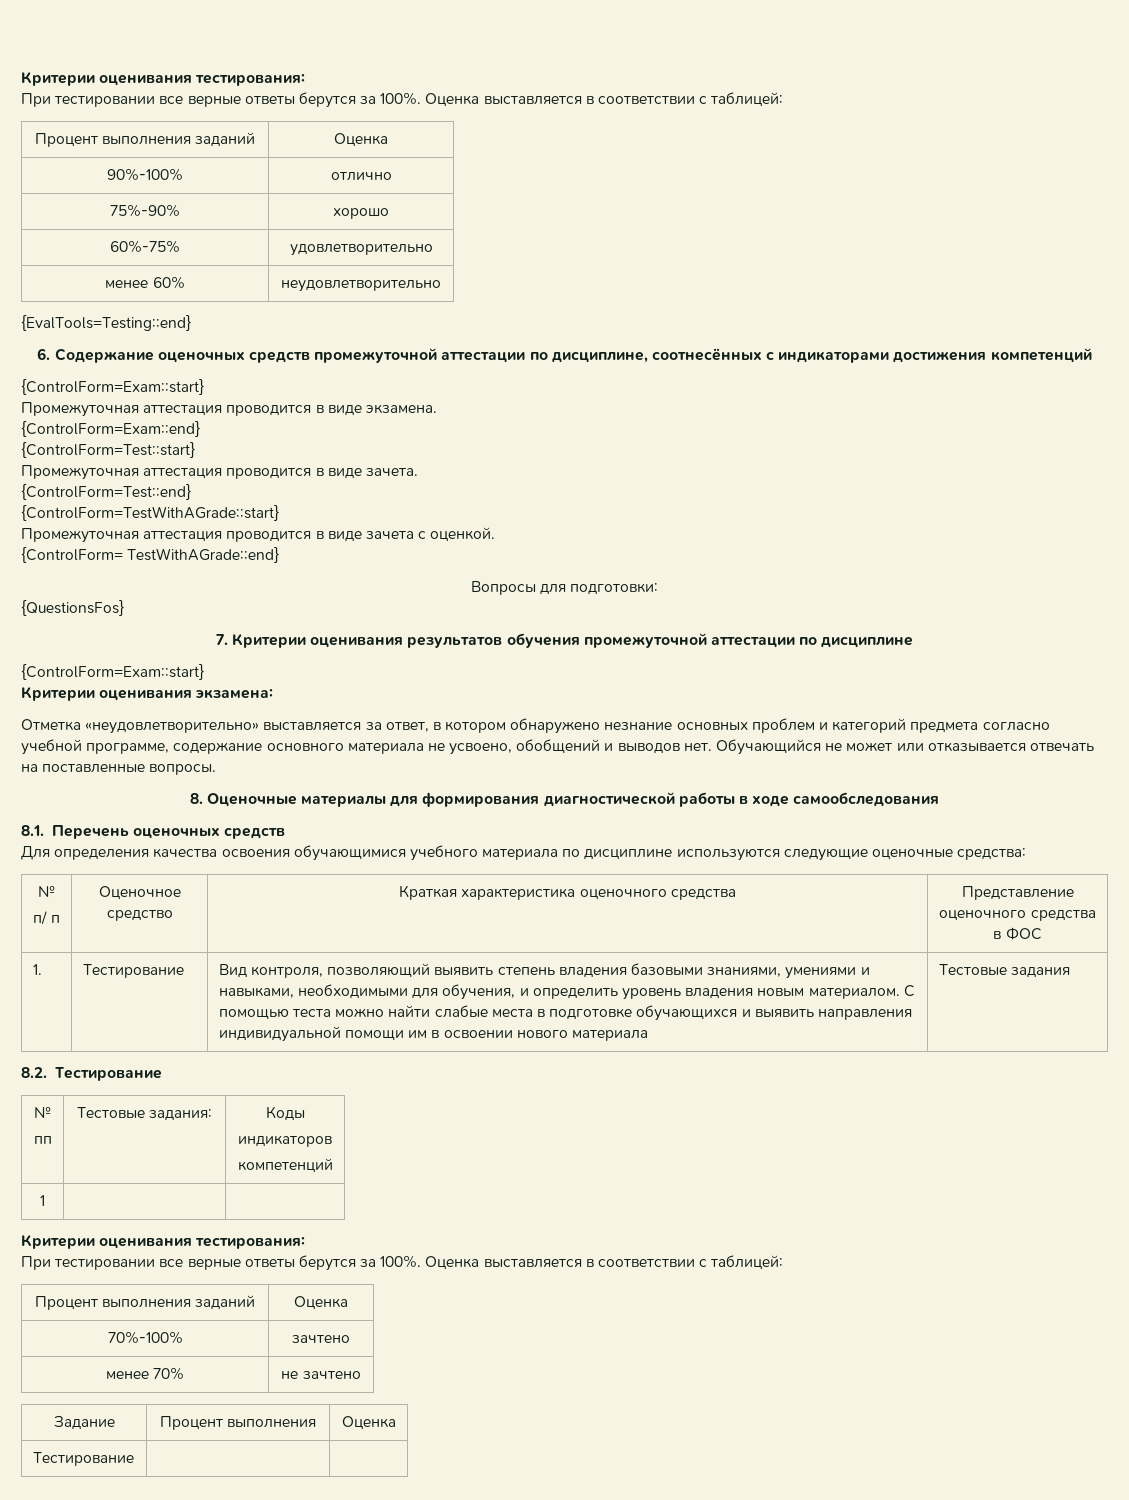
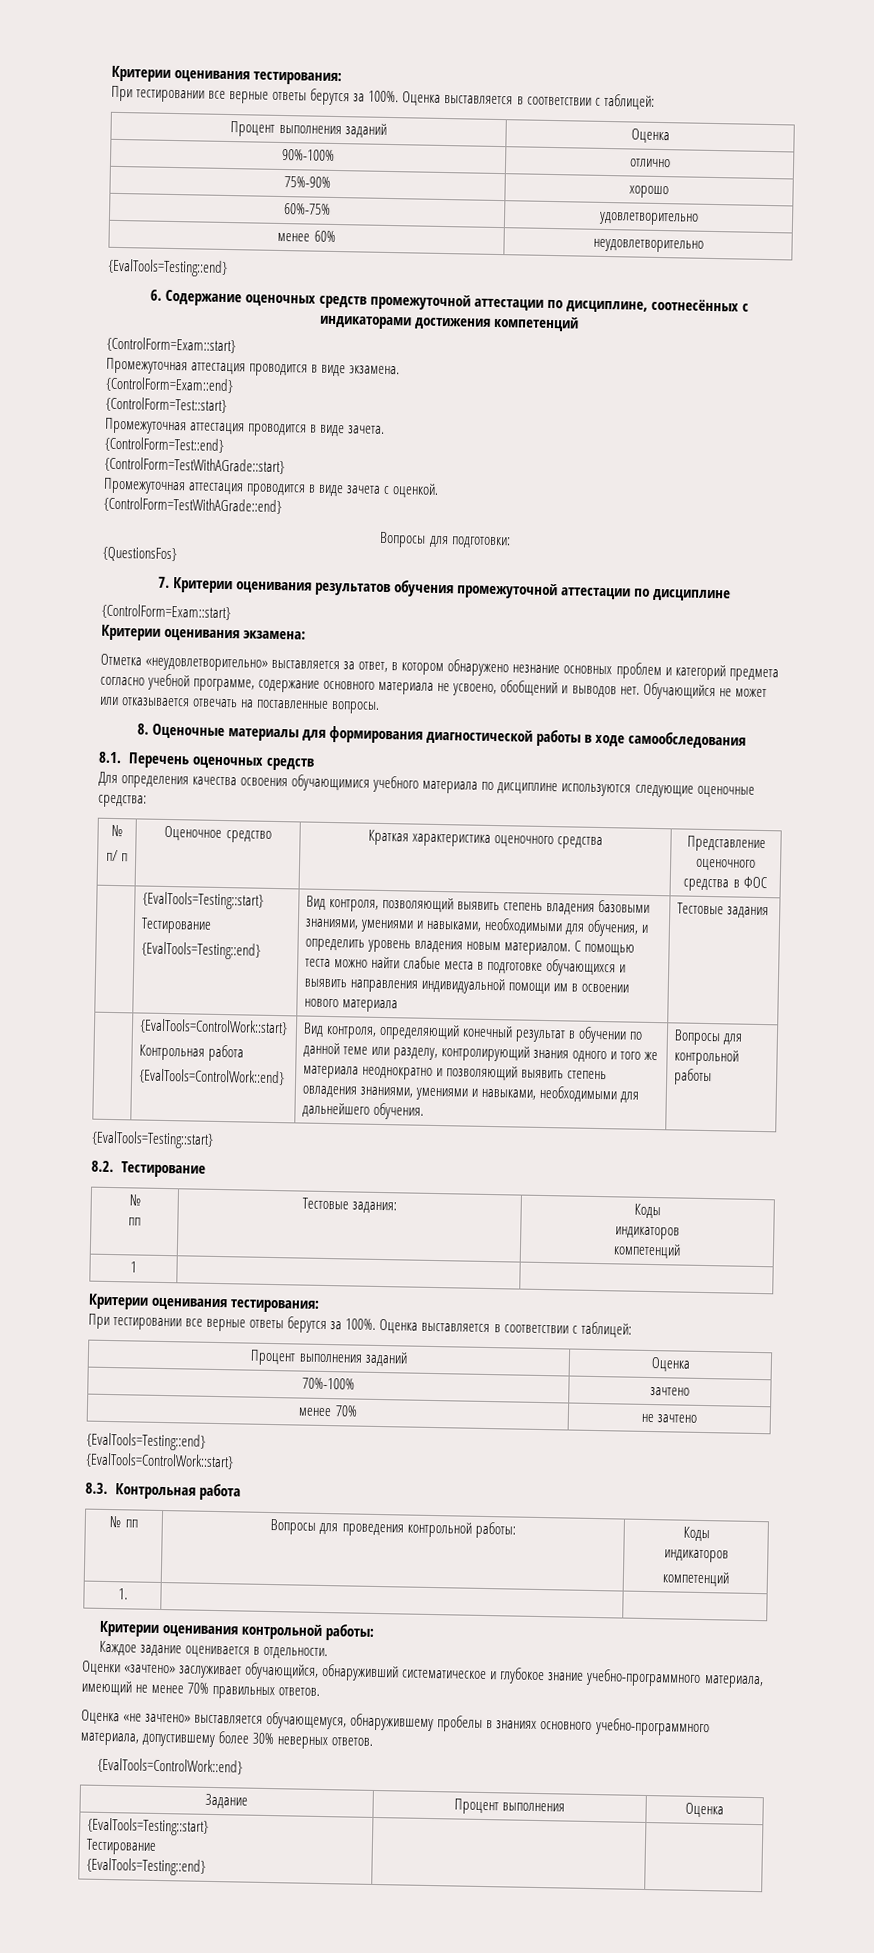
[21,547,280,563] {ControlForm= TestWithAGrade::end} -> [103,496,282,515] {ControlForm=TestWithAGrade::end}
[32,964,42,975] [82,964,184,978] 1. | Тестирование -> [141,891,264,910] [140,917,212,934] [140,941,261,960] | {EvalTools=Testing::start} // Тестирование // {EvalTools=Testing::end}
(1071, 972) none -> [138,1018,288,1036] [138,1044,244,1062] [137,1068,285,1086] [302,1022,644,1044] [302,1042,659,1063] [302,1065,608,1081] [301,1085,640,1103] [301,1102,424,1120] [673,1029,742,1046] [673,1049,739,1066] [673,1068,712,1086] [91,1130,214,1149] // | {EvalTools=ControlWork::start} // Контрольная работа // {EvalTools=ControlWork::end} | Вид контроля, определяющий конечный результат в обучении по данной теме или разделу, контролирующий знания одного и того же материала неоднократно и позволяющий выявить степень овладения знаниями, умениями и навыками, необходимыми для дальнейшего обучения. | Вопросы для контрольной работы // {EvalTools=Testing::start}
(361, 1375) none -> [86,1432,206,1451] [85,1452,234,1470] [85,1482,241,1501] [109,1516,138,1528] [270,1519,516,1539] [682,1526,710,1542] [663,1549,729,1563] [661,1571,730,1587] [117,1588,128,1600] [99,1620,375,1641] [99,1640,329,1660] [82,1660,764,1689] [81,1680,321,1700] [81,1709,710,1737] [80,1731,374,1750] [97,1757,244,1775] // {EvalTools=Testing::end} // {EvalTools=ControlWork::start} // 8.3. Контрольная работа // № пп | Вопросы для проведения контрольной работы: | Коды // индикаторов // компетенций // 1. | | // Критерии оценивания контрольной работы: // Каждое задание оценивается в отдельности. // Оценки «зачтено» заслуживает обучающийся, обнаруживший систематическое и глубокое знание учебно-программного материала, имеющий не менее 70% правильных ответов. // Оценка «не зачтено» выставляется обучающемуся, обнаружившему пробелы в знаниях основного учебно-программного материала, допустившему более 30% неверных ответов. // {EvalTools=ControlWork::end}
[32,1452,134,1466] Тестирование -> [86,1817,209,1836] [85,1838,156,1855] [85,1857,206,1876] {EvalTools=Testing::start} // Тестирование // {EvalTools=Testing::end}

